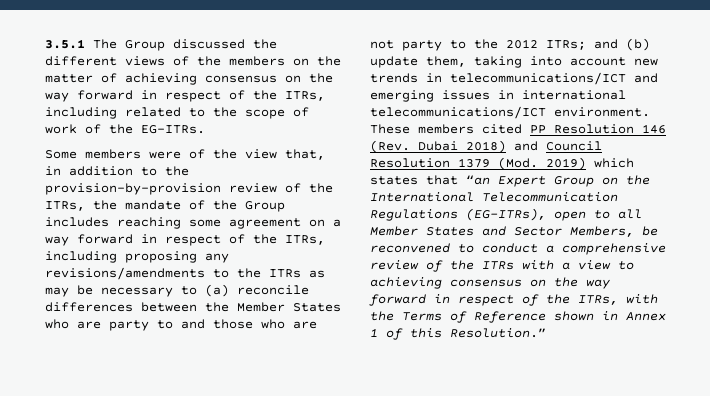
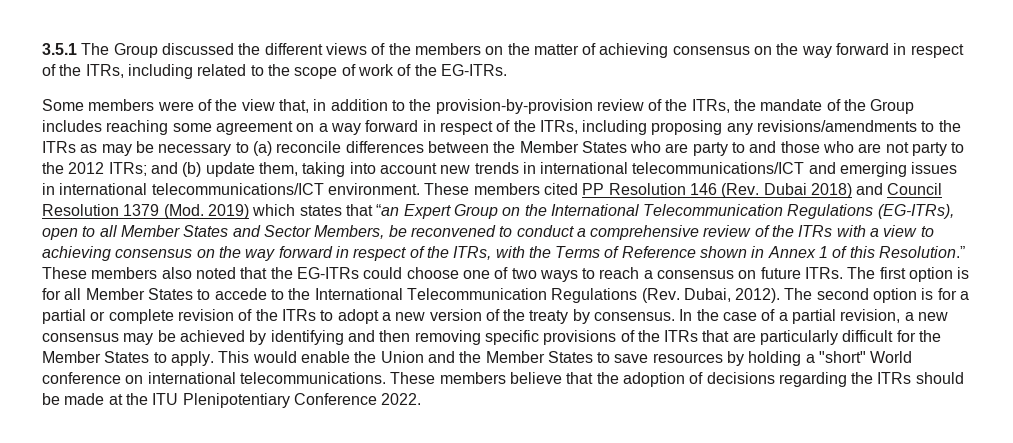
(442, 78) none -> [540,162,629,174] international
(546, 333) none -> [42,267,970,282] [42,288,970,303] [42,309,949,324] [42,330,942,345] [42,351,913,366] [42,372,964,387] [42,393,422,408] These members also noted that the EG-ITRs could choose one of two ways to reach a consensus on future ITRs. The first option is for all Member States to accede to the International Telecommunication Regulations (Rev. Dubai, 2012). The second option is for a partial or complete revision of the ITRs to adopt a new version of the treaty by consensus. In the case of a partial revision, a new consensus may be achieved by identifying and then removing specific provisions of the ITRs that are particularly difficult for the Member States to apply. This would enable the Union and the Member States to save resources by holding a "short" World conference on international telecommunications. These members believe that the adoption of decisions regarding the ITRs should be made at the ITU Plenipotentiary Conference 2022.

